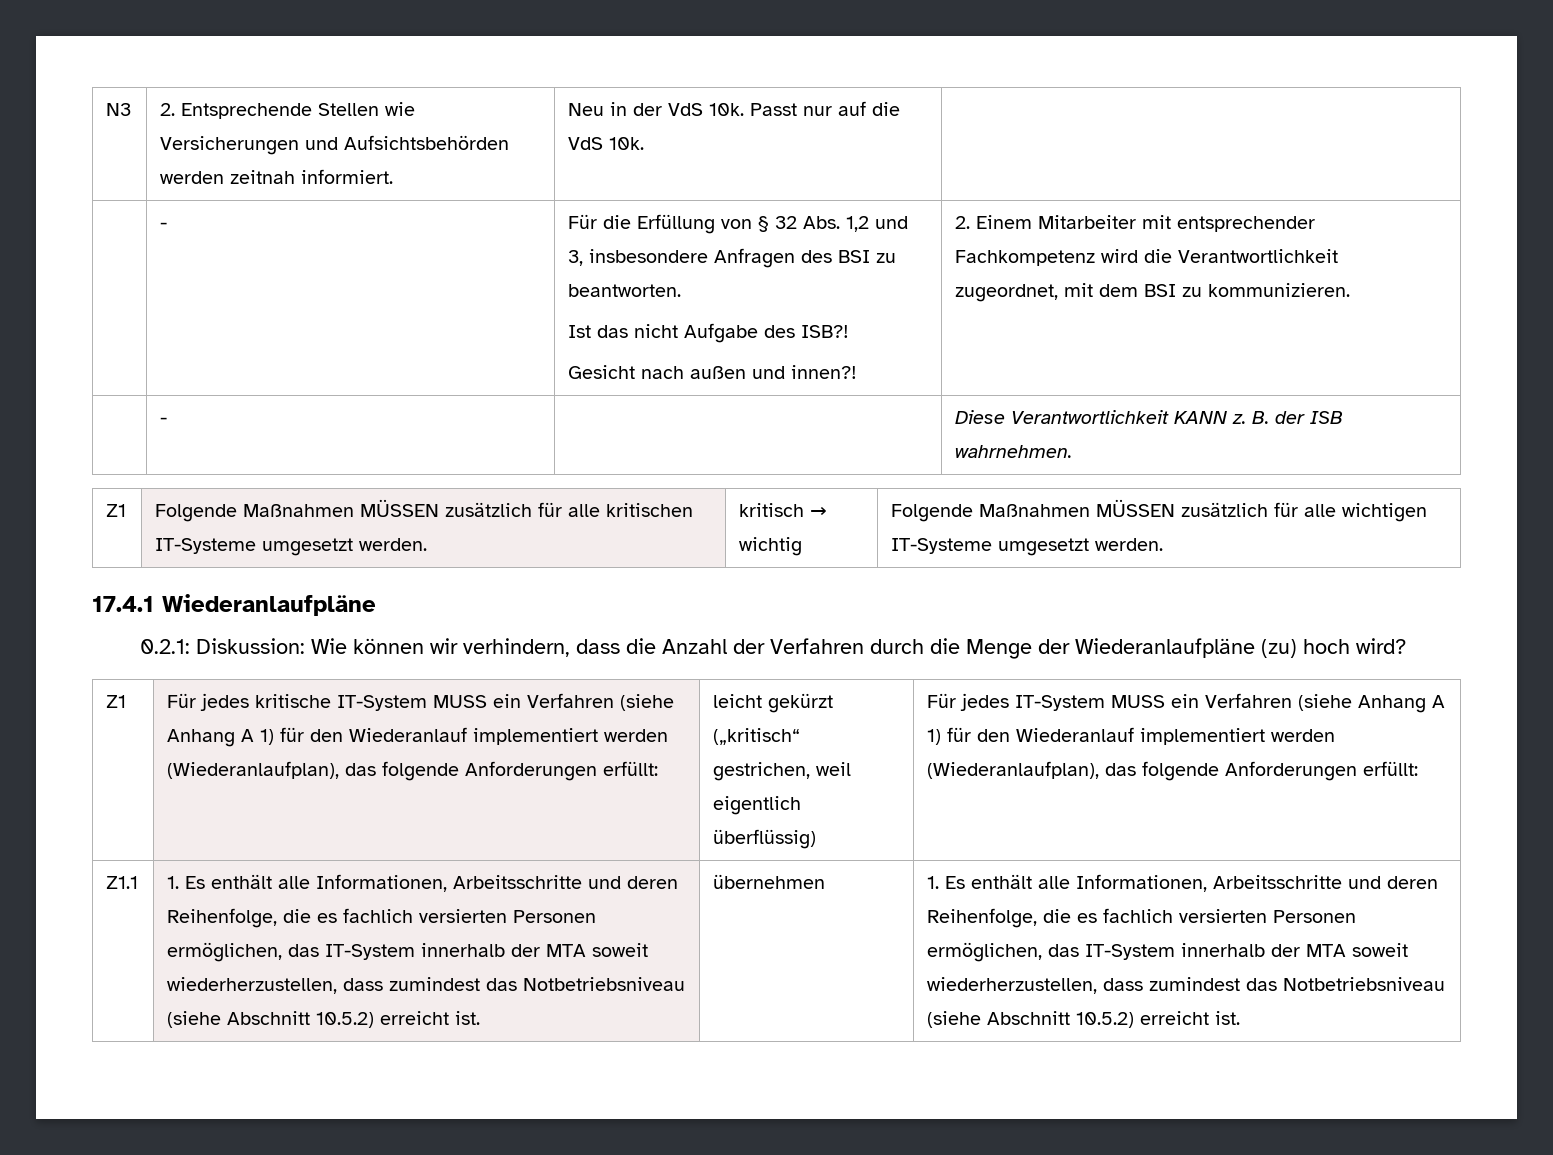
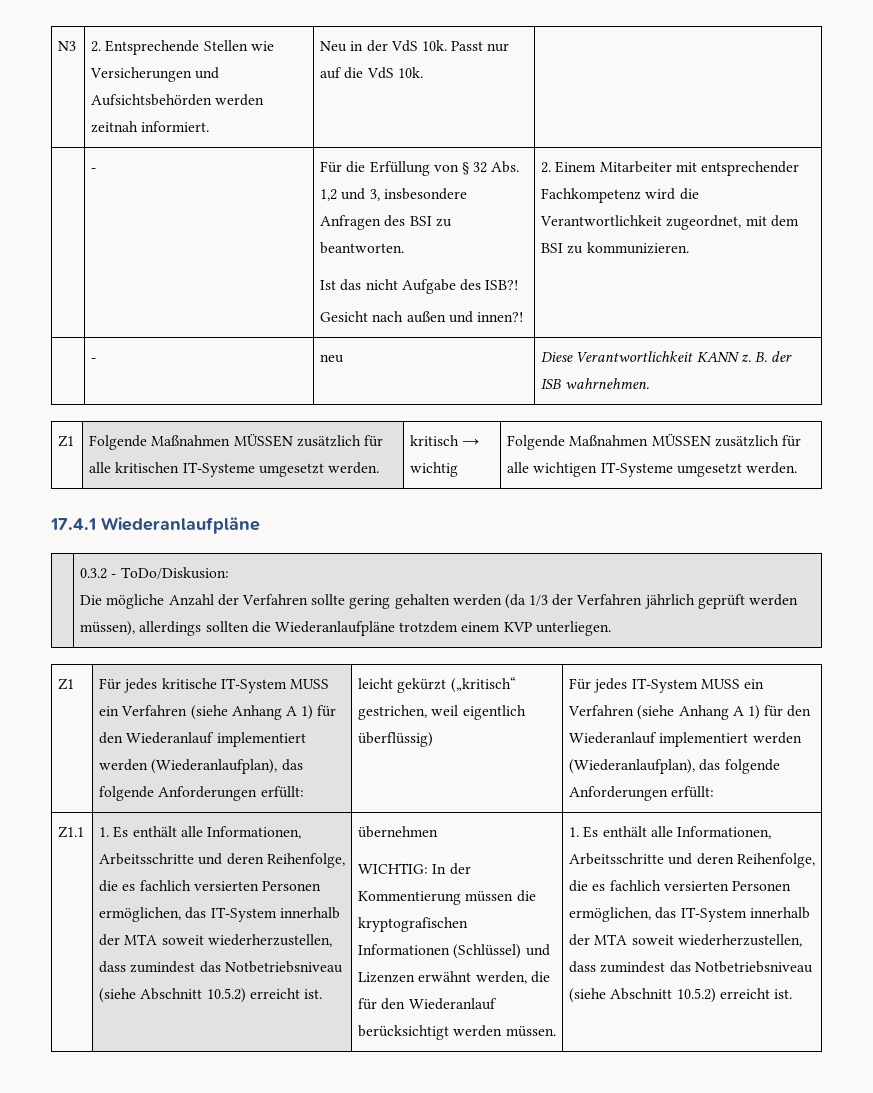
(168, 420) none -> [320,354,345,363] neu
[140,638,1407,659] // 0.2.1: Diskussion: Wie können wir verhindern, dass die Anzahl der Verfahren durch die Menge der Wiederanlaufpläne (zu) hoch wird? -> [80,567,229,579] [80,594,798,609] [80,621,611,636] // | 0.3.2 - ToDo/Diskusion: // Die mögliche Anzahl der Verfahren sollte gering gehalten werden (da 1/3 der Verfahren jährlich geprüft werden müssen), allerdings sollten die Wiederanlaufpläne trotzdem einem KVP unterliegen.
(826, 881) none -> [358,863,471,875] [358,890,536,905] [358,917,469,932] [358,944,550,959] [358,971,550,984] [358,998,497,1010] [358,1025,556,1040] // WICHTIG: In der Kommentierung müssen die kryptografischen Informationen (Schlüssel) und Lizenzen erwähnt werden, die für den Wiederanlauf berücksichtigt werden müssen.

